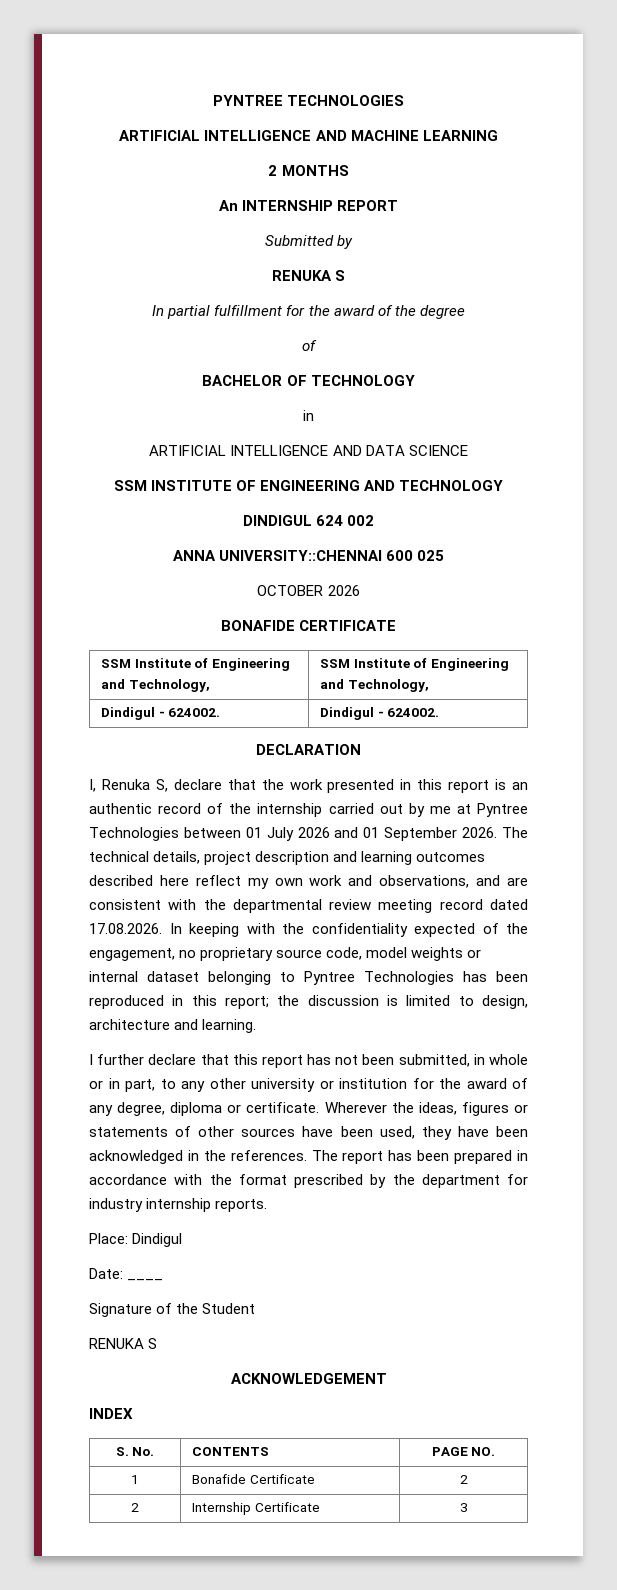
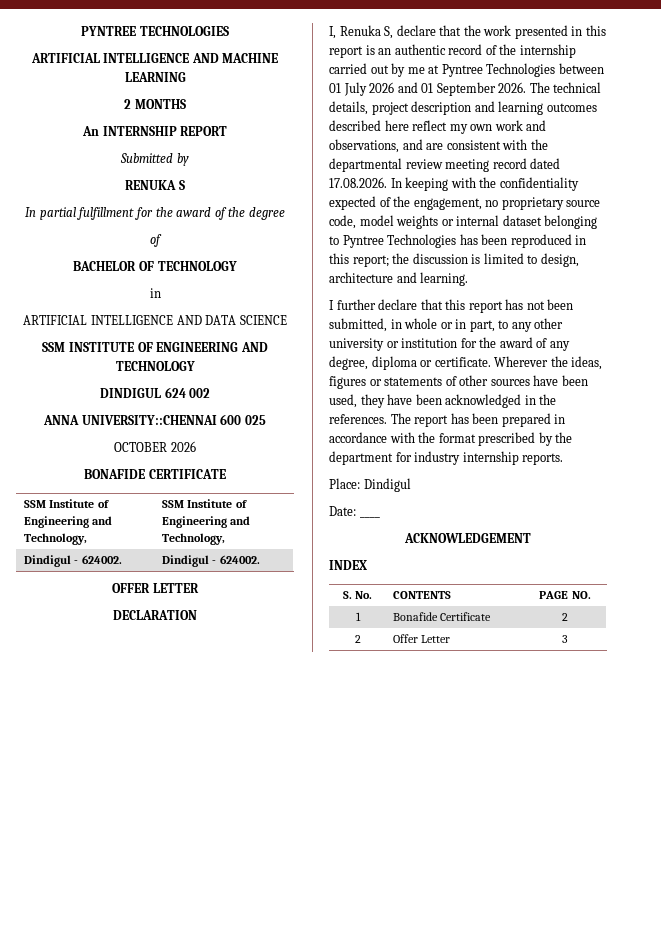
(440, 712) none -> [112,583,199,593] // OFFER LETTER
[89,1303,256,1317] [89,1338,158,1349] // Signature of the Student // RENUKA S -> (380, 517) none
[191,1502,320,1515] Internship Certificate -> [393,634,451,643] Offer Letter

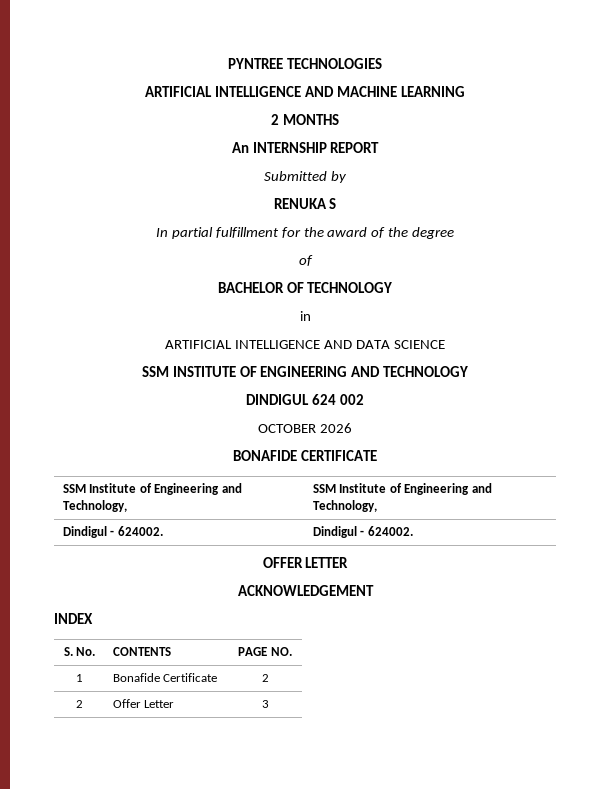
[43,414,266,425] // ANNA UNIVERSITY::CHENNAI 600 025 -> (364, 399) none
[113,610,197,620] [329,25,606,39] [329,44,576,58] [329,63,604,77] [329,82,602,96] [329,101,597,115] [329,120,547,134] [329,139,548,153] [329,158,561,172] [329,177,579,191] [329,196,601,210] [329,215,598,229] [329,234,587,248] [329,253,579,267] [329,272,469,286] [329,299,574,313] [329,318,564,332] [329,337,570,351] [329,356,603,370] [329,375,588,389] [329,394,557,408] [329,413,566,427] [329,432,573,446] [329,451,564,465] [329,478,411,492] [329,506,356,516] [359,516,380,518] // DECLARATION // I, Renuka S, declare that the work presented in this report is an authentic record of the internship carried out by me at Pyntree Technologies between 01 July 2026 and 01 September 2026. The technical details, project description and learning outcomes described here reflect my own work and observations, and are consistent with the departmental review meeting record dated 17.08.2026. In keeping with the confidentiality expected of the engagement, no proprietary source code, model weights or internal dataset belonging to Pyntree Technologies has been reproduced in this report; the discussion is limited to design, architecture and learning. // I further declare that this report has not been submitted, in whole or in part, to any other university or institution for the award of any degree, diploma or certificate. Wherever the ideas, figures or statements of other sources have been used, they have been acknowledged in the references. The report has been prepared in accordance with the format prescribed by the department for industry internship reports. // Place: Dindigul // Date: ____ -> (349, 562) none

